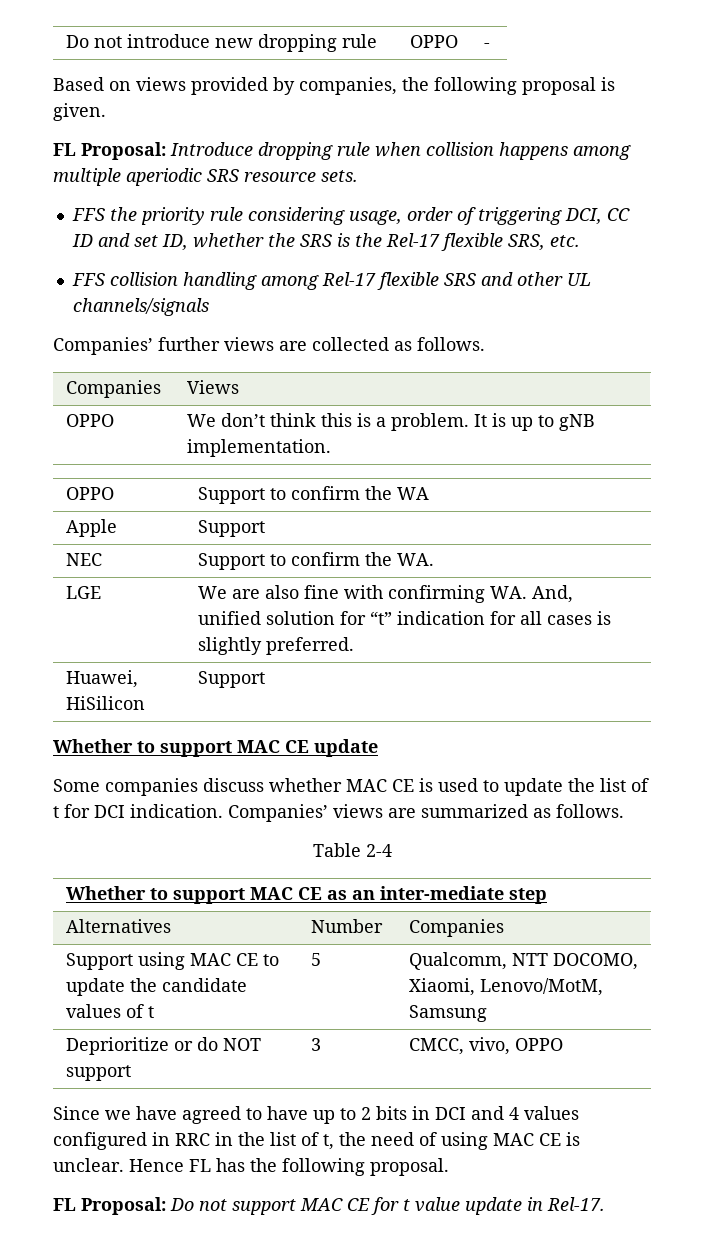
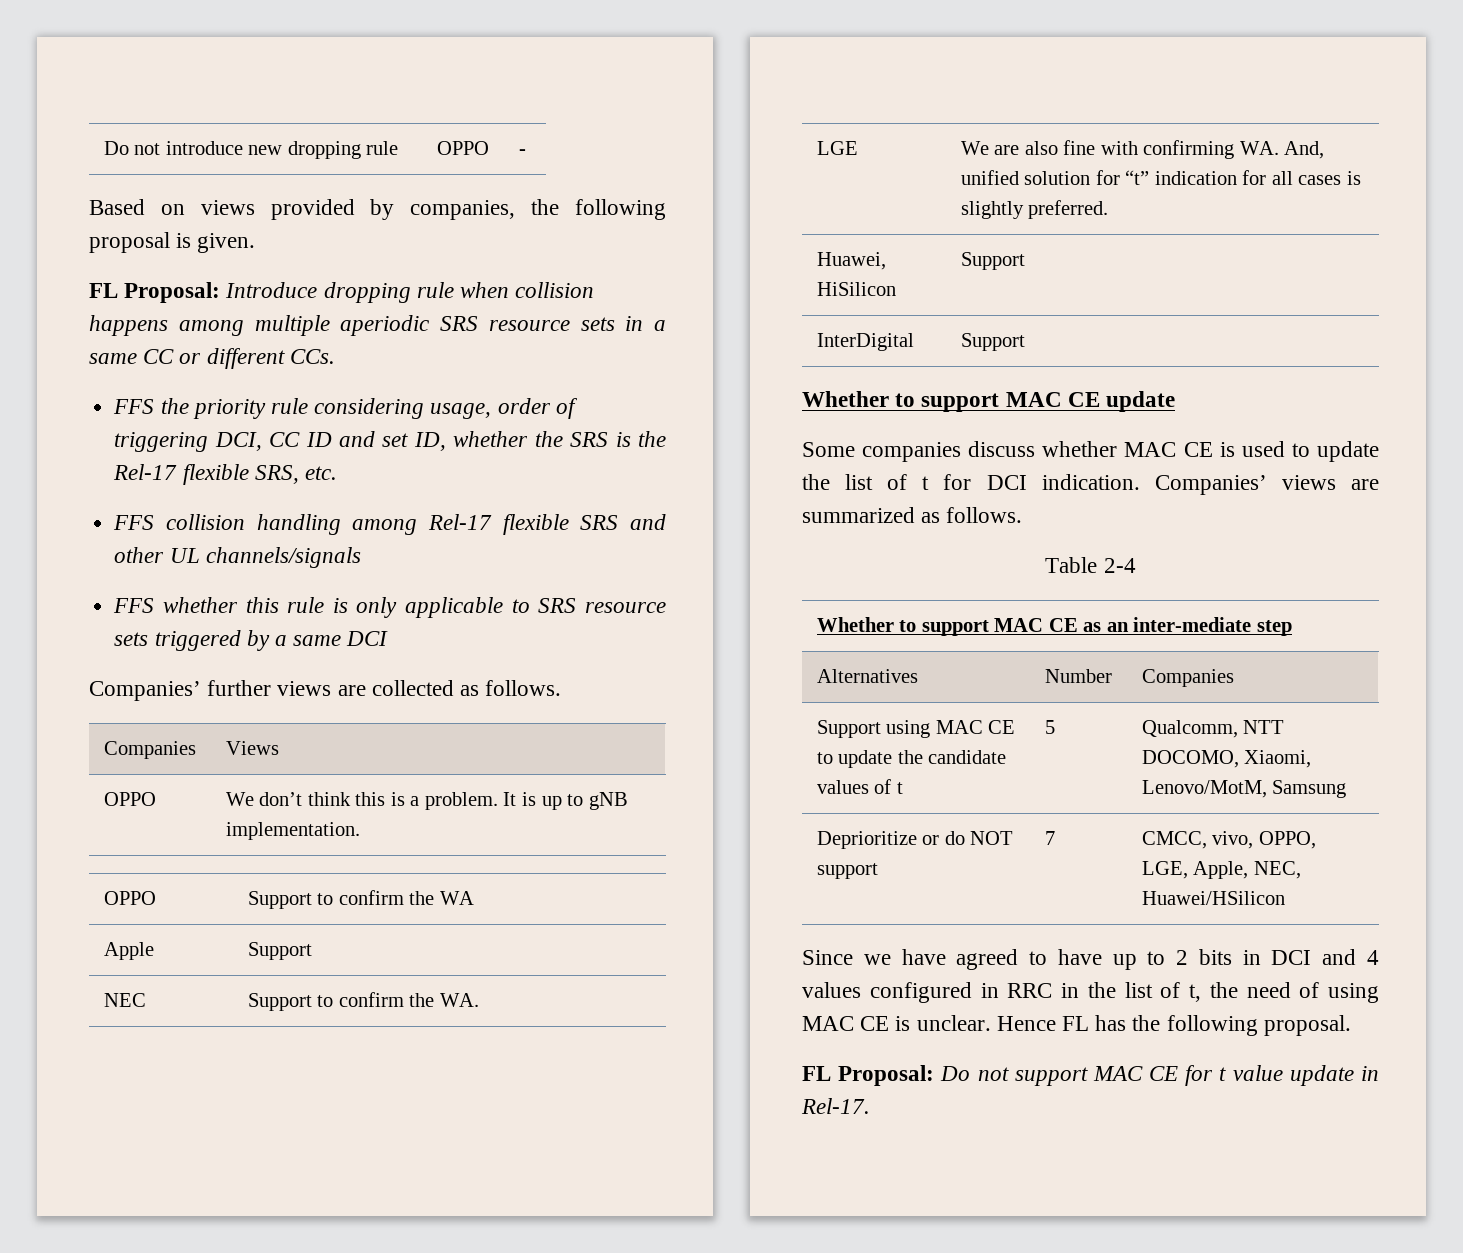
[321,170,358,182] sets. -> [580,316,666,331] [89,348,335,369] sets in a same CC or different CCs.
(209, 307) none -> [113,597,666,618] [114,630,389,651] // FFS whether this rule is only applicable to SRS resource sets triggered by a same DCI
(265, 679) none -> [816,333,914,351] [960,333,1025,351] // InterDigital | Support
[310,1038,321,1051] 3 -> [1044,831,1055,845] 7
[514,1038,563,1051] OPPO -> [1258,831,1316,849] [1141,861,1301,879] [1141,891,1285,905] OPPO, LGE, Apple, NEC, Huawei/HSilicon

